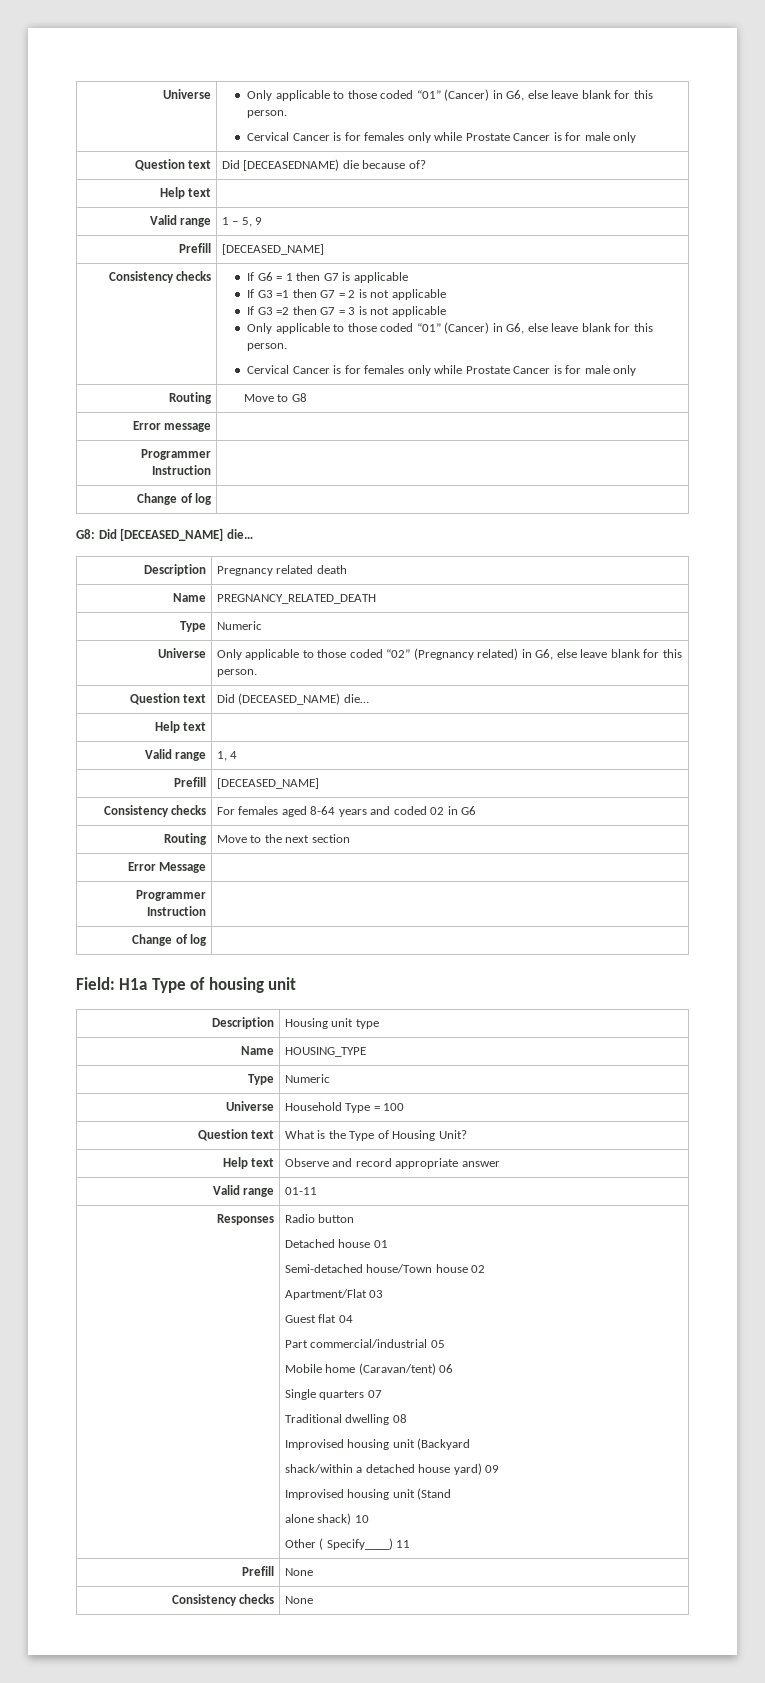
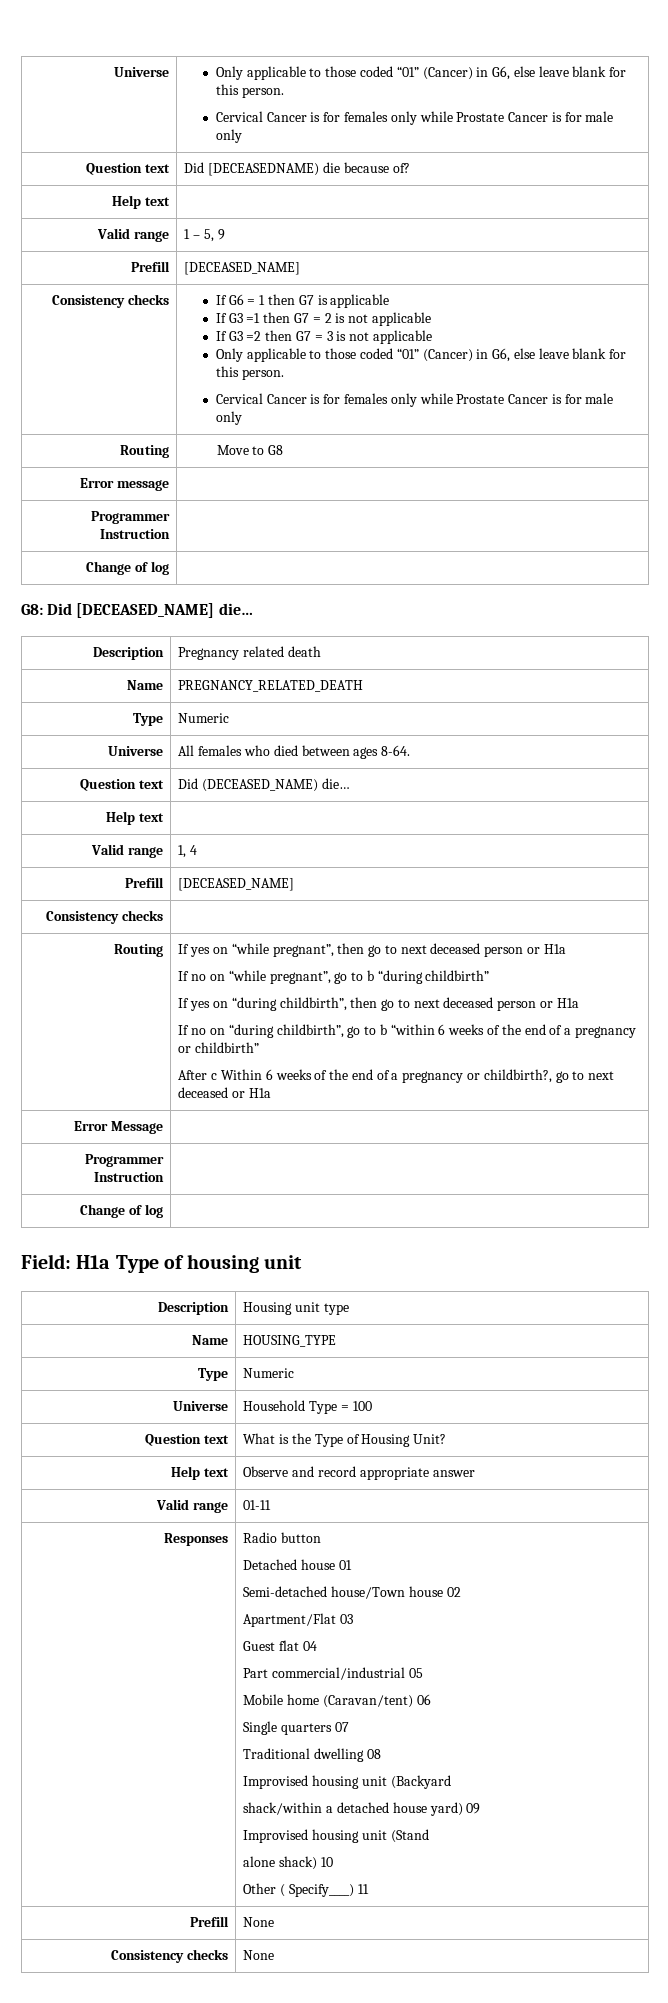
[216,648,682,660] [216,669,257,677] Only applicable to those coded “02” (Pregnancy related) in G6, else leave blank for this person. -> [178,745,411,759] All females who died between ages 8-64.
[216,806,477,817] [164,833,208,845] [216,834,350,843] For females aged 8-64 years and coded 02 in G6 // Routing | Move to the next section -> [113,944,163,957] [178,943,566,957] [178,970,490,984] [178,997,579,1011] [178,1024,636,1038] [178,1042,260,1053] [178,1069,615,1083] [178,1087,271,1098] // Routing | If yes on “while pregnant”, then go to next deceased person or H1a // If no on “while pregnant”, go to b “during childbirth” // If yes on “during childbirth”, then go to next deceased person or H1a // If no on “during childbirth”, go to b “within 6 weeks of the end of a pregnancy or childbirth” // After c Within 6 weeks of the end of a pregnancy or childbirth?, go to next deceased or H1a

